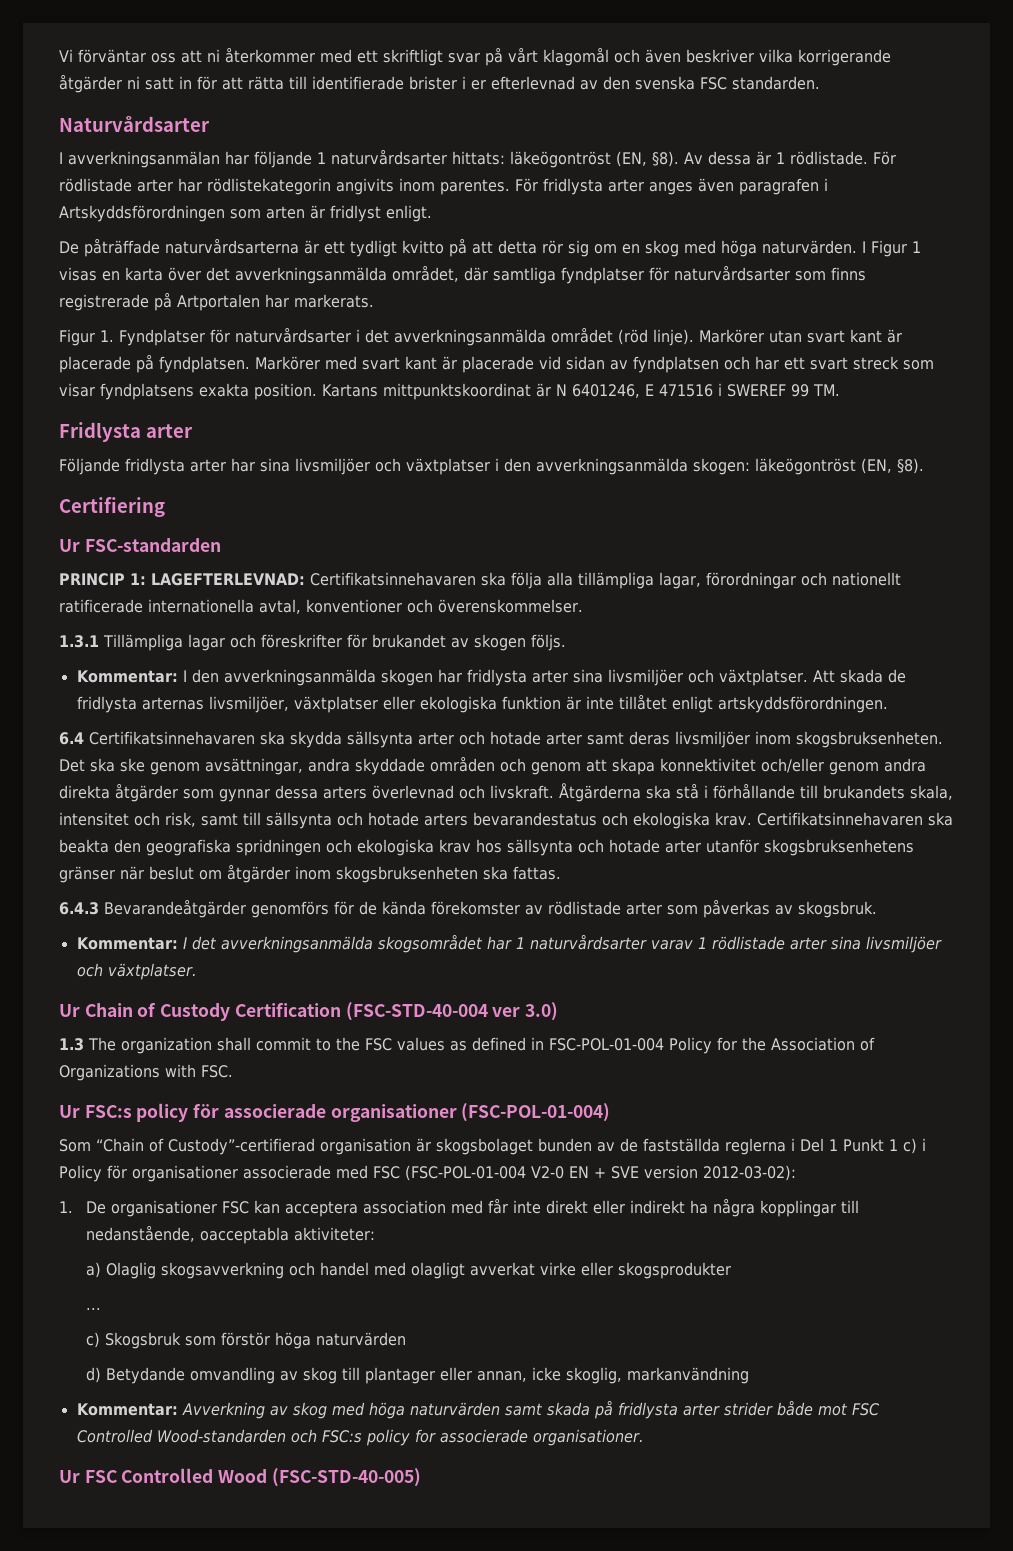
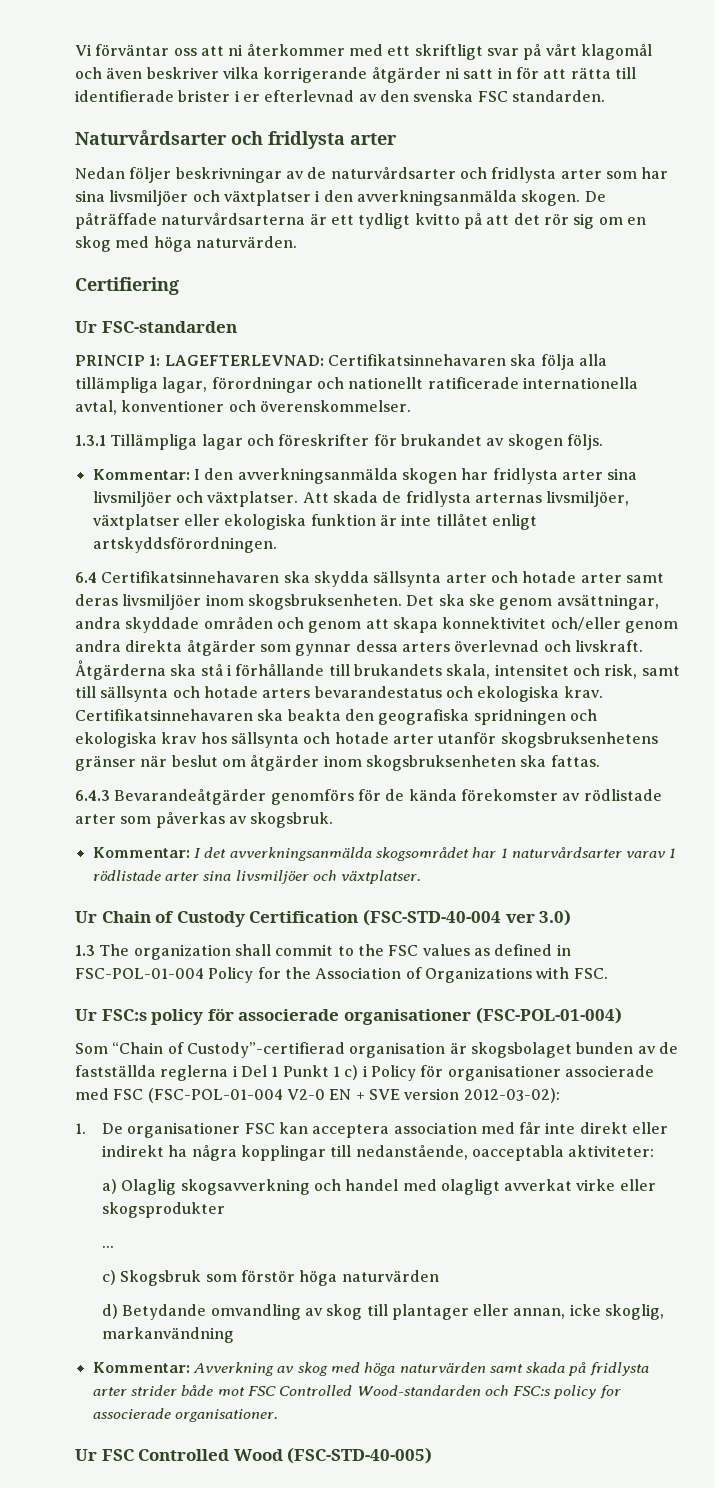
[59,149,896,168] [59,178,828,195] [59,205,432,222] // I avverkningsanmälan har följande 1 naturvårdsarter hittats: läkeögontröst (EN, §8). Av dessa är 1 rödlistade. För rödlistade arter har rödlistekategorin angivits inom parentes. För fridlysta arter anges även paragrafen i Artskyddsförordningen som arten är fridlyst enligt. // -> [231,131,397,149] [75,167,669,183] [75,190,581,206] och fridlysta arter // Nedan följer beskrivningar av de naturvårdsarter och fridlysta arter som har sina livsmiljöer och växtplatser i den avverkningsanmälda skogen.
[498,240,537,254] detta -> [513,213,540,225] det
[862,240,921,257] [59,265,866,284] [59,292,374,311] [59,327,902,346] [59,354,934,373] [59,383,840,400] [59,422,193,442] [59,458,924,475] I Figur 1 visas en karta över det avverkningsanmälda området, där samtliga fyndplatser för naturvårdsarter som finns registrerade på Artportalen har markerats. // Figur 1. Fyndplatser för naturvårdsarter i det avverkningsanmälda området (röd linje). Markörer utan svart kant är placerade på fyndplatsen. Markörer med svart kant är placerade vid sidan av fyndplatsen och har ett svart streck som visar fyndplatsens exakta position. Kartans mittpunktskoordinat är N 6401246, E 471516 i SWEREF 99 TM. // Fridlysta arter // Följande fridlysta arter har sina livsmiljöer och växtplatser i den avverkningsanmälda skogen: läkeögontröst (EN, §8). -> (297, 242) none

